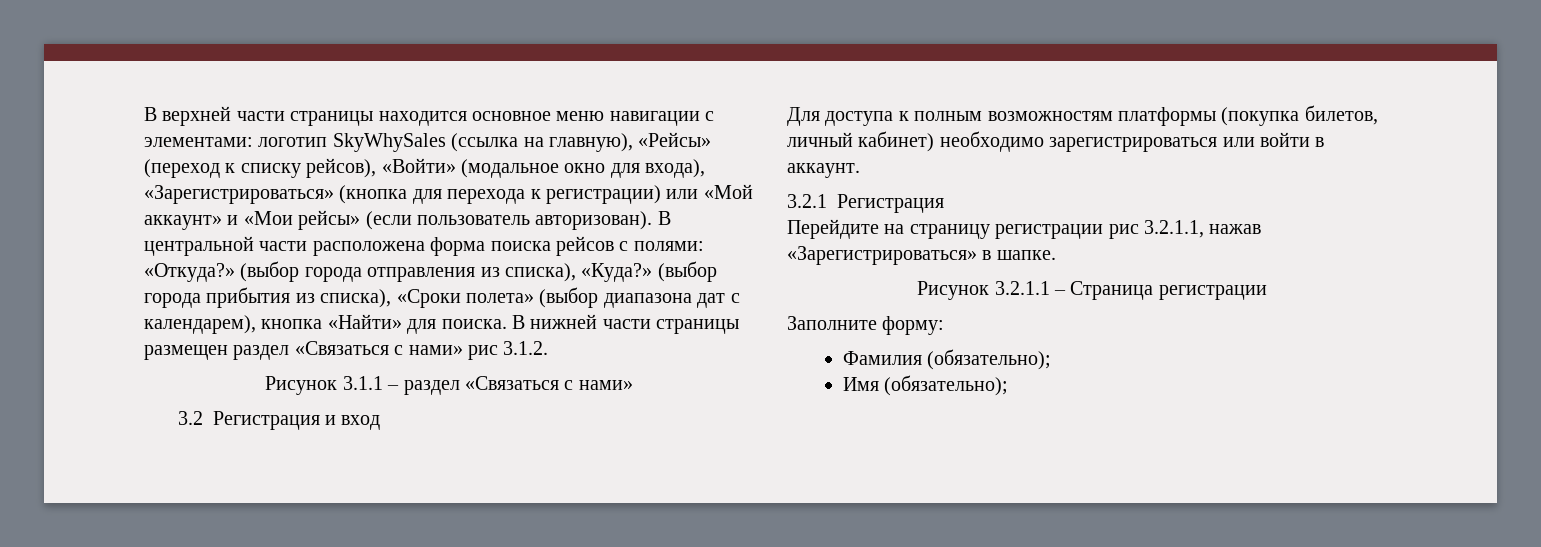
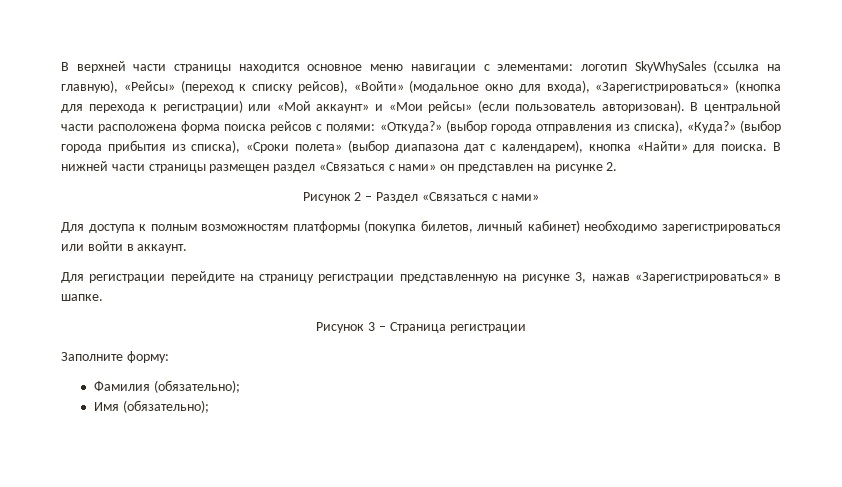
[468,341,549,360] [265,376,633,395] [177,411,381,430] рис 3.1.2. // Рисунок 3.1.1 – раздел «Связаться с нами» // 3.2 Регистрация и вход -> [440,162,618,173] [302,192,540,203] он представлен на рисунке 2. // Рисунок 2 – Раздел «Связаться с нами»
[787,194,944,213] [787,219,1204,239] 3.2.1 Регистрация // Перейдите на страницу регистрации рис 3.2.1.1, -> [61,271,587,283] Для регистрации перейдите на страницу регистрации представленную на рисунке 3,
[994,281,1050,295] 3.2.1.1 -> [368,322,376,331] 3

